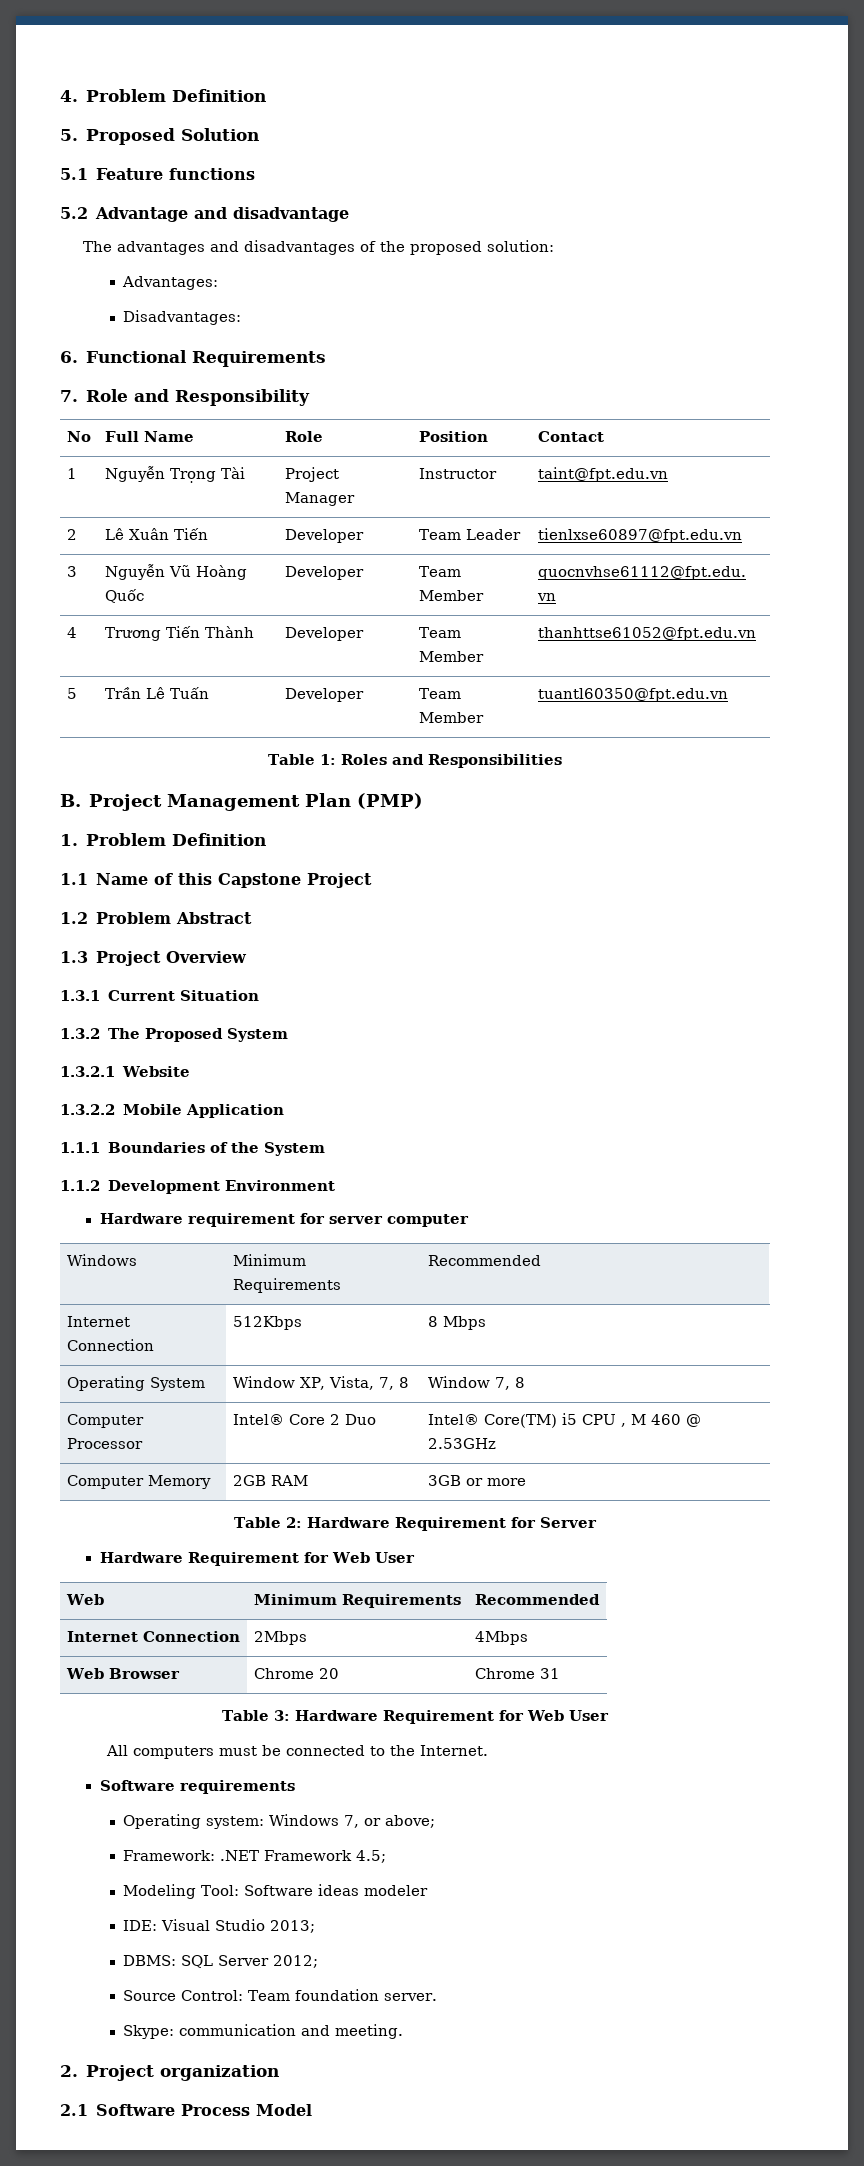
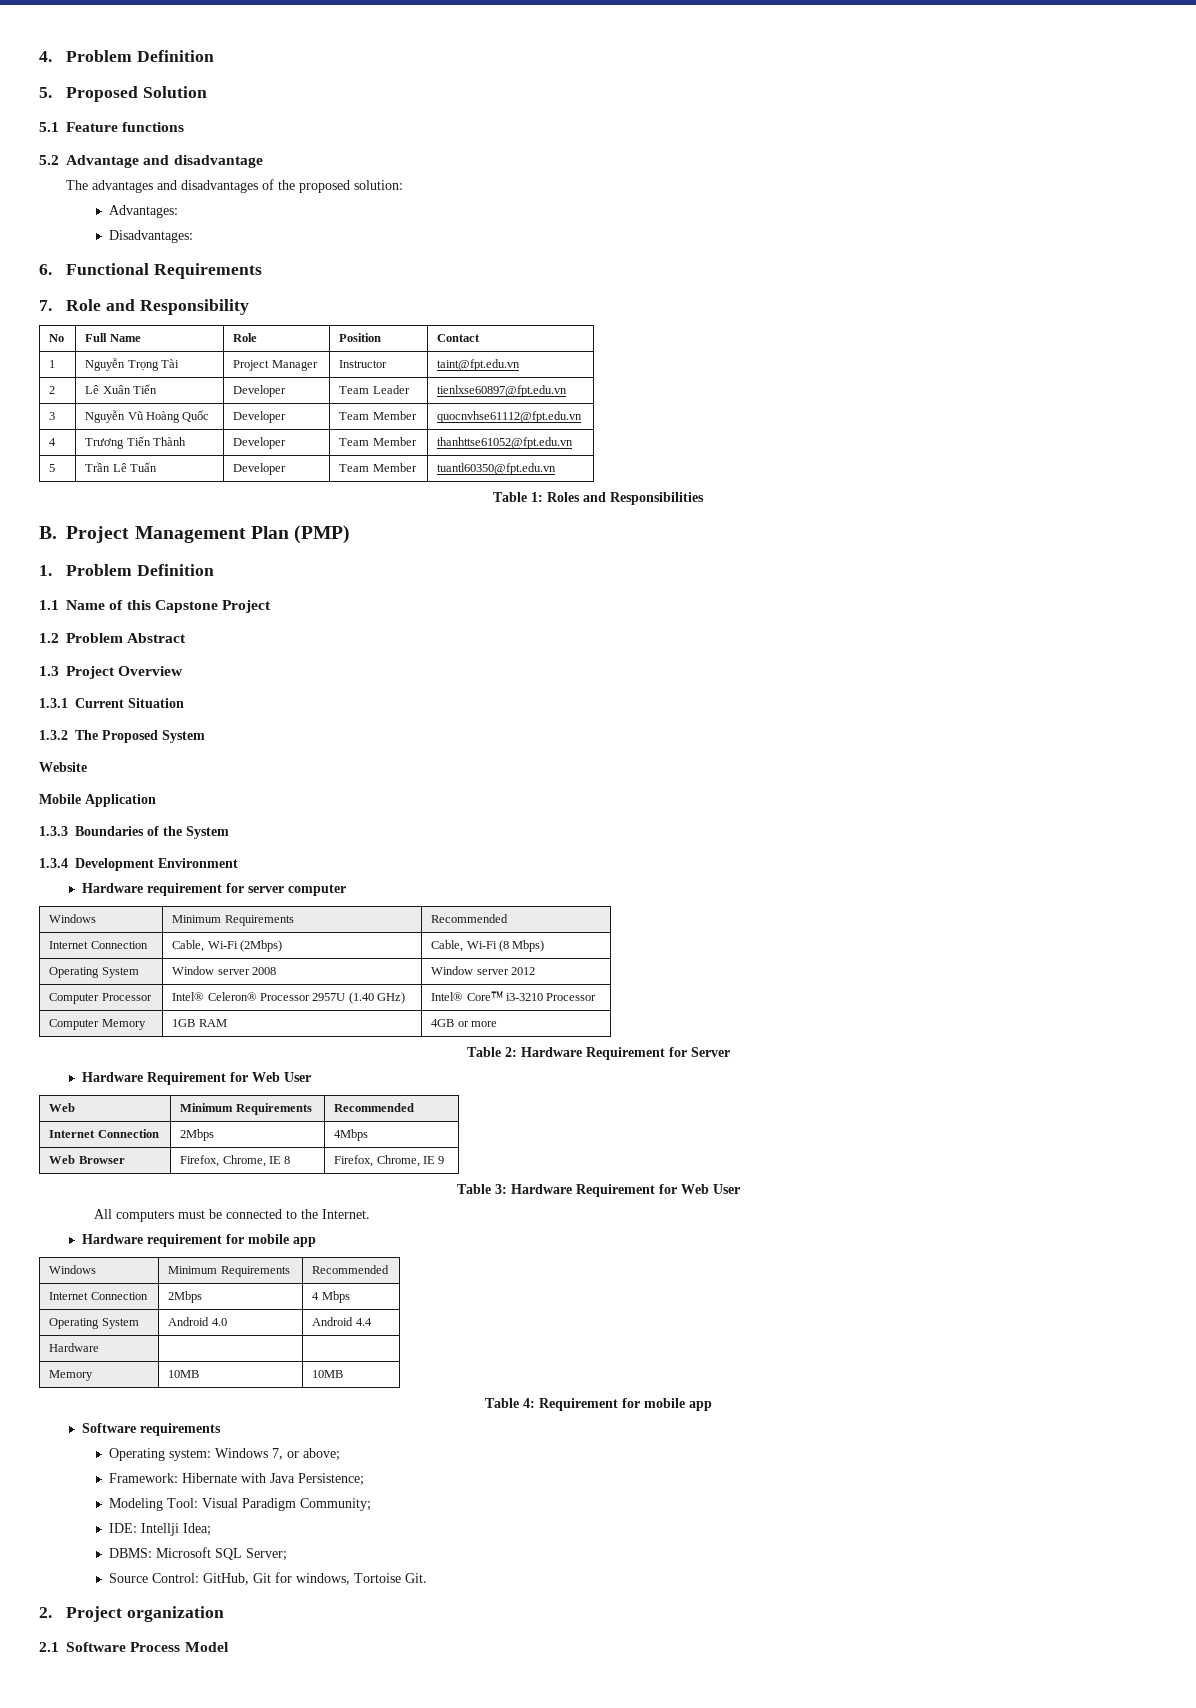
[60,1066,115,1077] 1.3.2.1 -> (205, 736) none
[60,1104,115,1115] 1.3.2.2 -> (87, 767) none
[60,1142,100,1153] 1.1.1 -> [39,826,68,836] 1.3.3
[60,1180,100,1191] 1.1.2 -> [39,858,68,868] 1.3.4
[232,1316,302,1330] [427,1316,486,1330] 512Kbps | 8 Mbps -> [172,940,282,952] [431,940,545,952] Cable, Wi-Fi (2Mbps) | Cable, Wi-Fi (8 Mbps)
[299,1376,410,1390] [427,1376,525,1390] XP, Vista, 7, 8 | Window 7, 8 -> [217,967,276,975] [431,966,535,975] server 2008 | Window server 2012
[288,1414,376,1425] [427,1413,701,1428] [427,1438,496,1449] Core 2 Duo | Intel® Core(TM) i5 CPU , M 460 @ 2.53GHz -> [207,992,405,1004] [431,991,597,1001] Celeron® Processor 2957U (1.40 GHz) | Intel® Core™ i3-3210 Processor
[232,1475,266,1486] 2GB -> [172,1019,196,1027] 1GB
[427,1475,461,1486] 3GB -> [431,1019,455,1027] 4GB
[253,1668,339,1679] [474,1668,560,1679] Chrome 20 | Chrome 31 -> [180,1155,291,1167] [334,1155,445,1167] Firefox, Chrome, IE 8 | Firefox, Chrome, IE 9
(488, 1750) none -> [81,1234,316,1247] [49,1265,97,1274] [168,1266,290,1277] [312,1265,390,1274] [49,1292,148,1300] [168,1291,203,1303] [312,1291,350,1303] [49,1318,139,1329] [168,1317,227,1326] [312,1317,372,1326] [49,1343,100,1352] [49,1370,94,1381] [168,1370,200,1378] [312,1370,344,1378] [484,1398,712,1411] // Hardware requirement for mobile app // Windows | Minimum Requirements | Recommended // Internet Connection | 2Mbps | 4 Mbps // Operating System | Android 4.0 | Android 4.4 // Hardware | | // Memory | 10MB | 10MB // Table 4: Requirement for mobile app
[220,1850,387,1863] [123,1884,429,1899] [123,1919,316,1933] [123,1955,319,1968] [123,1989,438,2001] [123,2024,404,2039] .NET Framework 4.5; // Modeling Tool: Software ideas modeler // IDE: Visual Studio 2013; // DBMS: SQL Server 2012; // Source Control: Team foundation server. // Skype: communication and meeting. -> [181,1473,364,1486] [108,1498,371,1511] [108,1523,211,1536] [108,1547,287,1561] [108,1572,427,1585] Hibernate with Java Persistence; // Modeling Tool: Visual Paradigm Community; // IDE: Intellji Idea; // DBMS: Microsoft SQL Server; // Source Control: GitHub, Git for windows, Tortoise Git.

